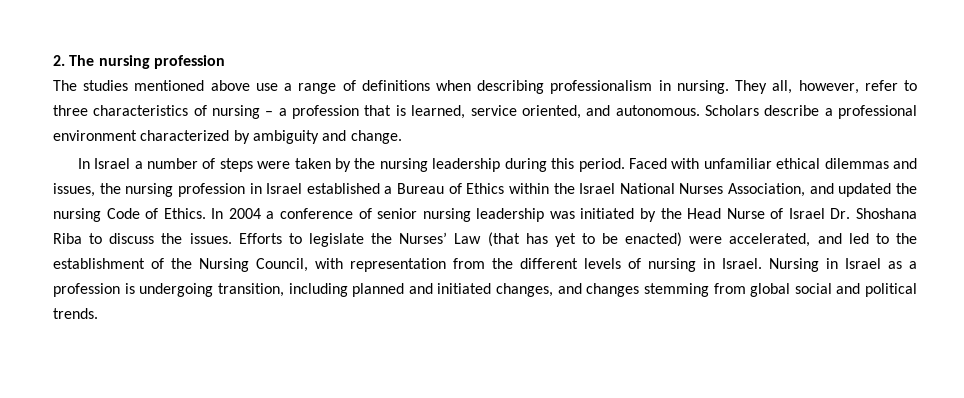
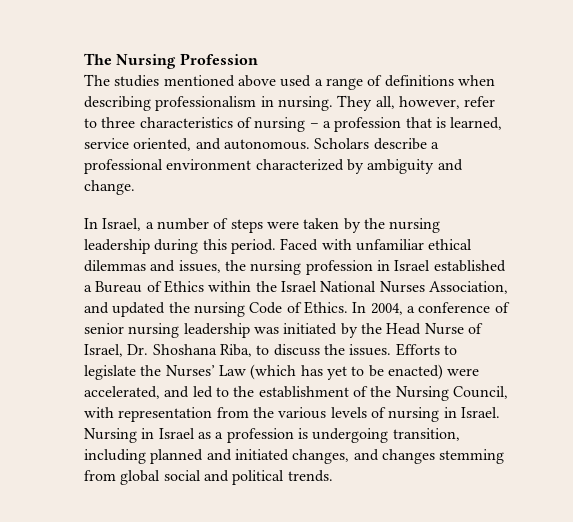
[53,55,225,69] 2. The nursing profession -> [84,53,258,69] The Nursing Profession
[255,83,278,91] use -> [280,75,312,87] used
[94,158,131,169] Israel -> [102,218,142,231] Israel,
[228,208,261,219] 2004 -> [370,303,403,315] 2004,
[788,208,825,219] Israel -> [84,344,123,357] Israel,
[53,233,82,244] Riba -> [219,344,252,357] Riba,
[487,232,520,247] (that -> [250,364,297,380] (which
[520,258,578,269] different -> [278,407,327,419] various

